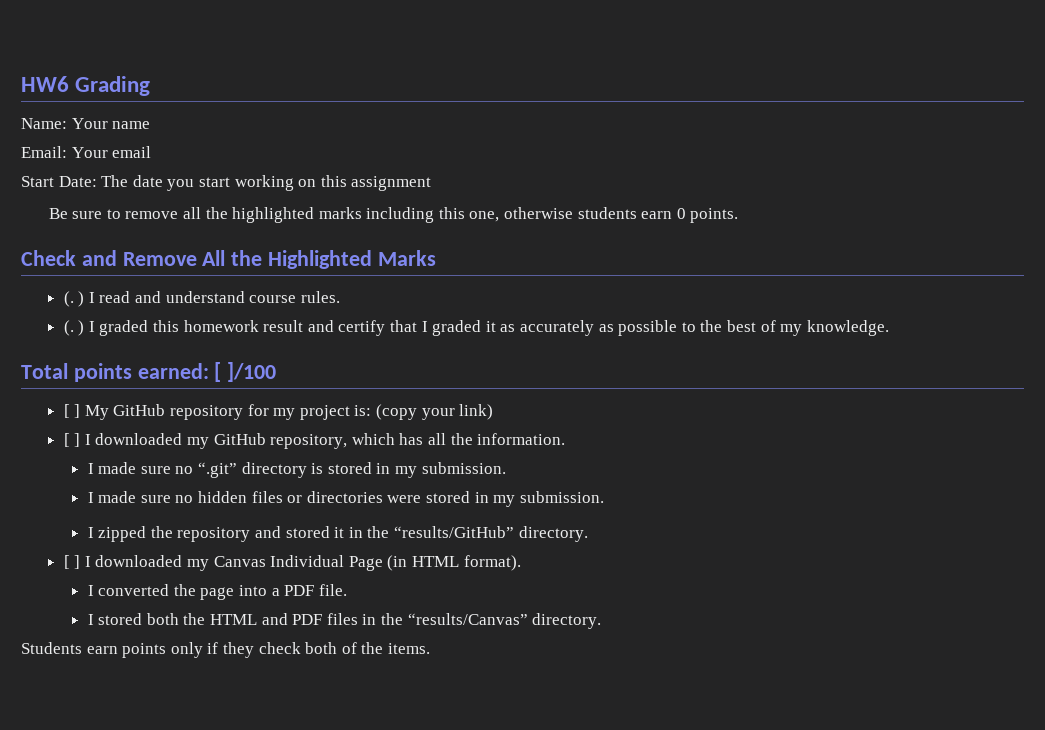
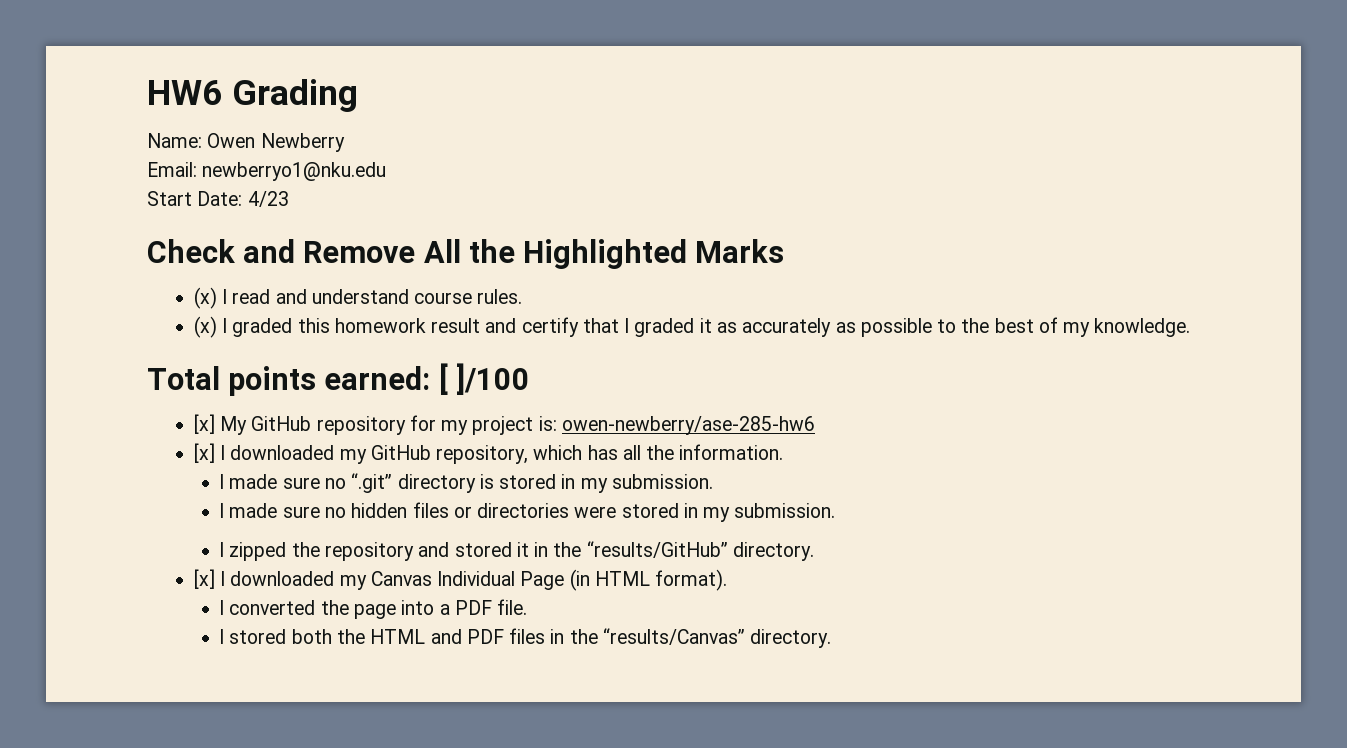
[71,118,151,129] Your name -> [207,133,345,152] Owen Newberry
[71,146,152,158] Your email -> [202,162,387,181] newberryo1@nku.edu
[101,175,432,191] [48,207,739,223] The date you start working on this assignment // Be sure to remove all the highlighted marks including this one, otherwise students earn 0 points. -> [247,191,289,207] 4/23
[63,291,85,307] (. ) -> [193,287,217,309] (x)
[63,320,85,336] (. ) -> [193,316,217,338] (x)
[63,404,81,418] [ ] -> [193,414,215,434] [x]
[376,404,494,420] [63,433,81,447] (copy your link) // [ ] -> [561,416,815,435] [193,443,215,463] owen-newberry/ase-285-hw6 // [x]
[63,555,81,569] [ ] -> [193,569,215,589] [x]
[21,642,430,658] // Students earn points only if they check both of the items. -> (832, 638) none

